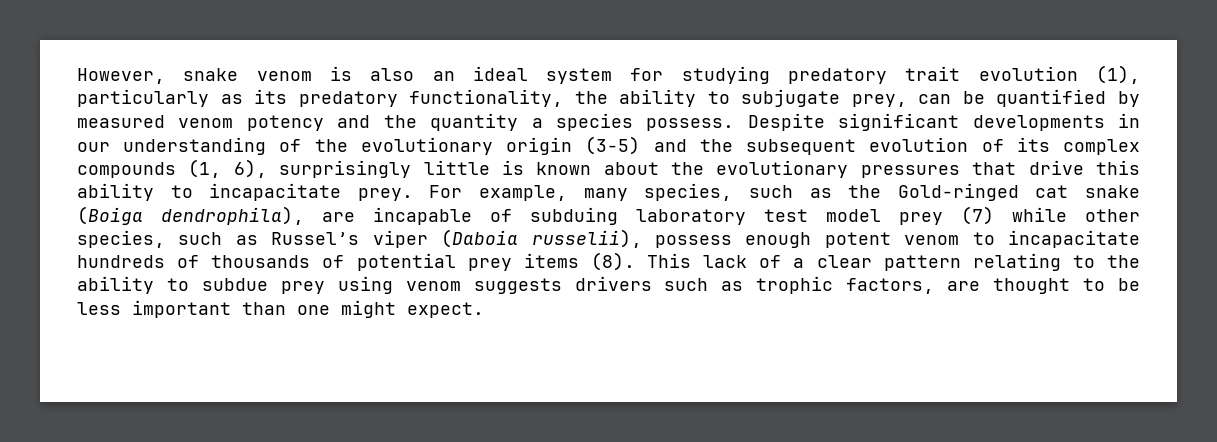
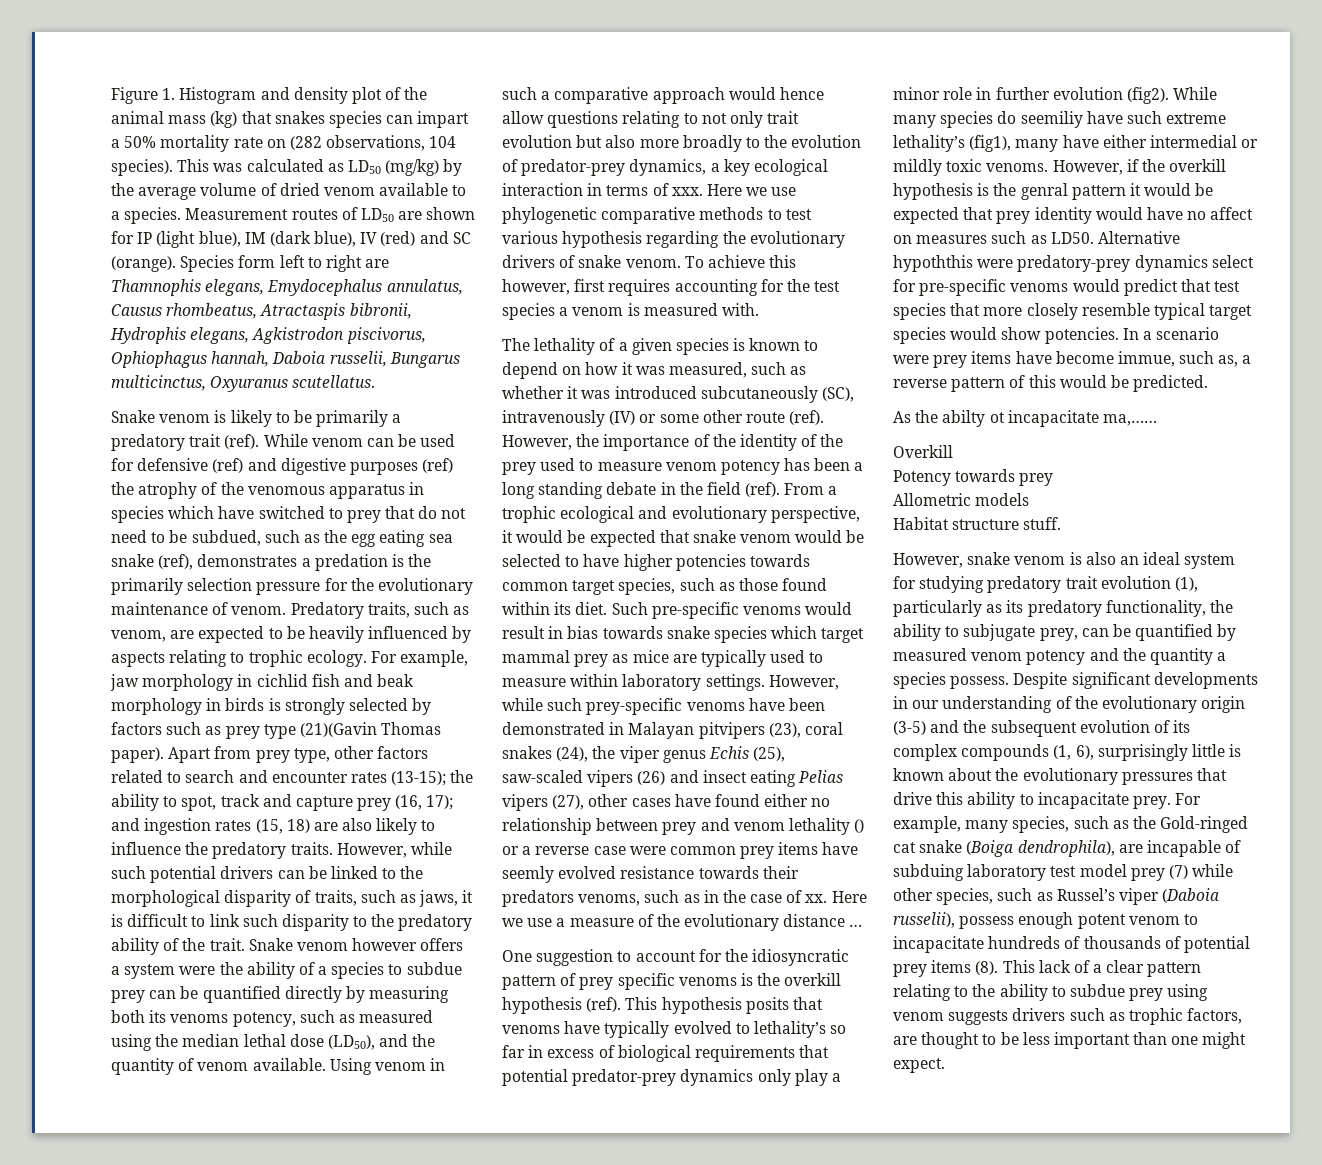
(77, 76) none -> [111,87,428,104] [111,111,470,128] [111,135,457,152] [111,159,463,176] [111,183,467,200] [111,207,476,224] [111,231,471,248] [111,255,390,272] [111,279,463,296] [111,303,412,320] [110,327,426,344] [111,351,460,368] [111,375,376,392] [111,410,402,427] [111,434,456,451] [111,458,454,475] [111,482,425,499] [111,506,467,523] [111,530,453,547] [111,554,432,571] [111,578,473,595] [111,602,470,619] [111,626,472,643] [111,650,469,667] [110,674,415,691] [111,698,432,715] [111,722,442,739] [111,746,429,763] [111,770,474,786] [111,794,454,811] [111,818,436,835] [111,842,452,859] [111,866,424,883] [111,890,474,907] [111,914,473,931] [111,938,464,955] [111,962,462,979] [111,986,450,1003] [111,1010,434,1027] [111,1034,436,1051] [111,1058,446,1075] [502,87,824,104] [502,111,800,128] [502,135,862,152] [502,159,828,176] [502,183,797,196] [502,207,812,224] [502,231,845,248] [502,255,797,268] [502,279,841,296] [502,303,759,320] [502,338,819,355] [502,362,807,379] [502,386,854,403] [502,410,825,427] [502,434,844,451] [502,458,864,475] [502,482,838,499] [502,506,860,523] [502,530,865,547] [502,554,810,571] [502,578,828,595] [502,602,853,619] [502,626,865,643] [502,650,824,667] [502,674,839,691] [502,698,825,715] [502,722,843,739] [502,746,786,763] [502,770,844,787] [502,794,831,811] [502,818,865,835] [502,842,859,859] [502,866,799,883] [502,890,867,907] [502,914,863,931] [502,949,850,966] [502,973,842,990] [502,997,823,1014] [502,1021,847,1038] [502,1045,830,1062] [502,1069,841,1086] [893,87,1218,104] [893,111,1227,128] [893,135,1259,152] [893,159,1227,176] [893,183,1214,200] [893,207,1254,224] [893,231,1180,244] [893,255,1254,272] [893,279,1241,296] [893,303,1253,320] [893,327,1220,344] [893,351,1252,368] [893,375,1209,392] [893,410,1157,427] [893,445,953,458] [893,469,1054,486] [893,493,1030,506] [893,517,1062,530] Figure 1. Histogram and density plot of the animal mass (kg) that snakes species can impart a 50% mortality rate on (282 observations, 104 species). This was calculated as LD50 (mg/kg) by the average volume of dried venom available to a species. Measurement routes of LD50 are shown for IP (light blue), IM (dark blue), IV (red) and SC (orange). Species form left to right are Thamnophis elegans, Emydocephalus annulatus, Causus rhombeatus, Atractaspis bibronii, Hydrophis elegans, Agkistrodon piscivorus, Ophiophagus hannah, Daboia russelii, Bungarus multicinctus, Oxyuranus scutellatus. // Snake venom is likely to be primarily a predatory trait (ref). While venom can be used for defensive (ref) and digestive purposes (ref) the atrophy of the venomous apparatus in species which have switched to prey that do not need to be subdued, such as the egg eating sea snake (ref), demonstrates a predation is the primarily selection pressure for the evolutionary maintenance of venom. Predatory traits, such as venom, are expected to be heavily influenced by aspects relating to trophic ecology. For example, jaw morphology in cichlid fish and beak morphology in birds is strongly selected by factors such as prey type (21)(Gavin Thomas paper). Apart from prey type, other factors related to search and encounter rates (13-15); the ability to spot, track and capture prey (16, 17); and ingestion rates (15, 18) are also likely to influence the predatory traits. However, while such potential drivers can be linked to the morphological disparity of traits, such as jaws, it is difficult to link such disparity to the predatory ability of the trait. Snake venom however offers a system were the ability of a species to subdue prey can be quantified directly by measuring both its venoms potency, such as measured using the median lethal dose (LD50), and the quantity of venom available. Using venom in such a comparative approach would hence allow questions relating to not only trait evolution but also more broadly to the evolution of predator-prey dynamics, a key ecological interaction in terms of xxx. Here we use phylogenetic comparative methods to test various hypothesis regarding the evolutionary drivers of snake venom. To achieve this however, first requires accounting for the test species a venom is measured with. // The lethality of a given species is known to depend on how it was measured, such as whether it was introduced subcutaneously (SC), intravenously (IV) or some other route (ref). However, the importance of the identity of the prey used to measure venom potency has been a long standing debate in the field (ref). From a trophic ecological and evolutionary perspective, it would be expected that snake venom would be selected to have higher potencies towards common target species, such as those found within its diet. Such pre-specific venoms would result in bias towards snake species which target mammal prey as mice are typically used to measure within laboratory settings. However, while such prey-specific venoms have been demonstrated in Malayan pitvipers (23), coral snakes (24), the viper genus Echis (25), saw-scaled vipers (26) and insect eating Pelias vipers (27), other cases have found either no relationship between prey and venom lethality () or a reverse case were common prey items have seemly evolved resistance towards their predators venoms, such as in the case of xx. Here we use a measure of the evolutionary distance … // One suggestion to account for the idiosyncratic pattern of prey specific venoms is the overkill hypothesis (ref). This hypothesis posits that venoms have typically evolved to lethality’s so far in excess of biological requirements that potential predator-prey dynamics only play a minor role in further evolution (fig2). While many species do seemiliy have such extreme lethality’s (fig1), many have either intermedial or mildly toxic venoms. However, if the overkill hypothesis is the genral pattern it would be expected that prey identity would have no affect on measures such as LD50. Alternative hypoththis were predatory-prey dynamics select for pre-specific venoms would predict that test species that more closely resemble typical target species would show potencies. In a scenario were prey items have become immue, such as, a reverse pattern of this would be predicted. // As the abilty ot incapacitate ma,…… // Overkill // Potency towards prey // Allometric models // Habitat structure stuff. //

